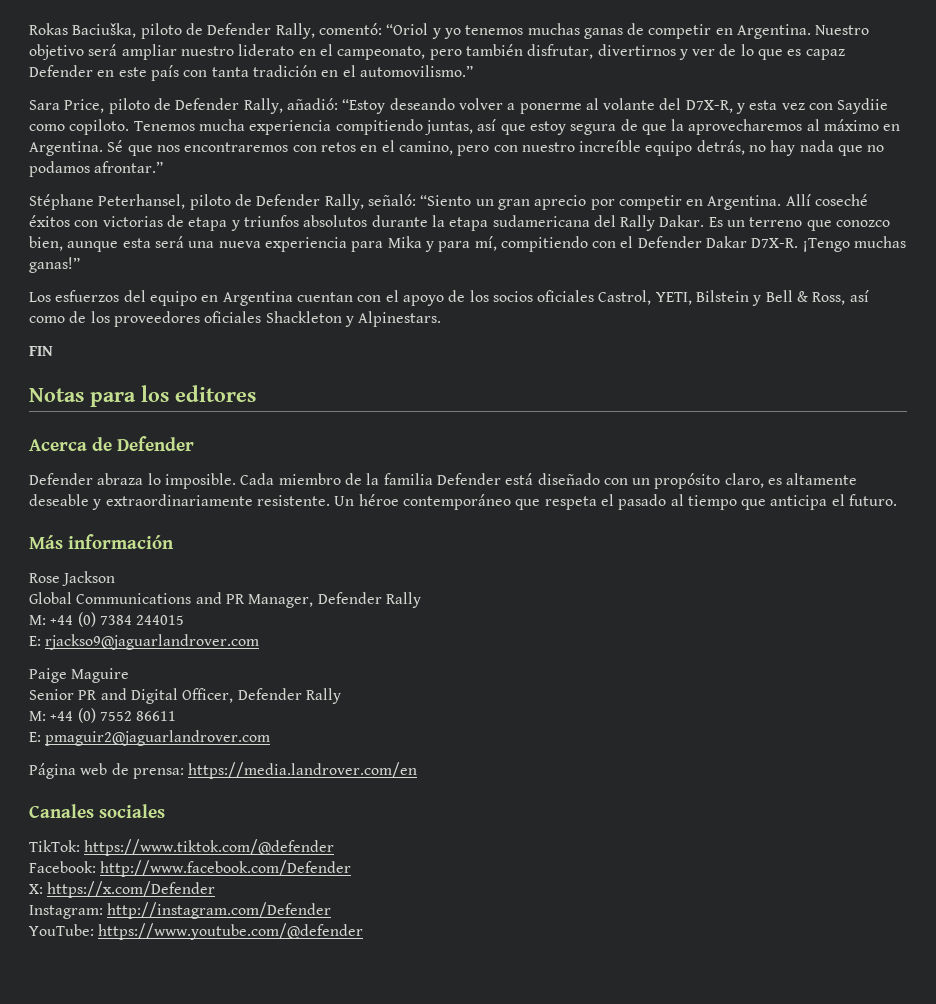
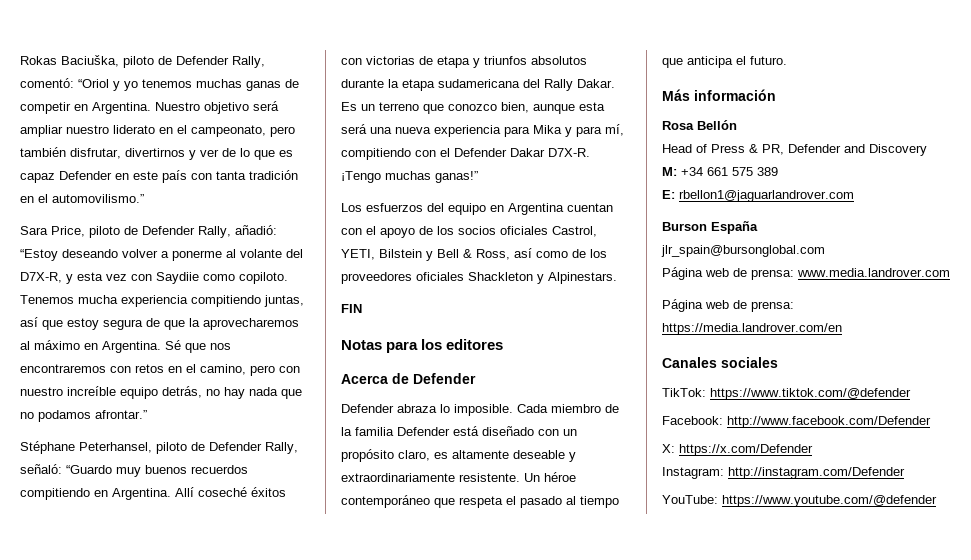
[420,195,682,210] “Siento un gran aprecio por competir -> [66,465,248,477] [20,488,90,500] “Guardo muy buenos recuerdos compitiendo
[29,571,116,586] [29,592,421,608] [29,612,185,627] [29,634,260,650] [29,668,130,683] [29,688,341,704] [29,708,177,723] [29,730,271,746] Rose Jackson // Global Communications and PR Manager, Defender Rally // M: +44 (0) 7384 244015 // E: rjackso9@jaguarlandrover.com // Paige Maguire // Senior PR and Digital Officer, Defender Rally // M: +44 (0) 7552 86611 // E: pmaguir2@jaguarlandrover.com -> [662,120,737,130] [662,144,927,156] [662,167,778,176] [662,190,854,202] [662,221,758,234] [661,245,825,257] [662,267,950,280] Rosa Bellón // Head of Press & PR, Defender and Discovery // M: +34 661 575 389 // E: rbellon1@jaguarlandrover.com // Burson España // jlr_spain@bursonglobal.com // Página web de prensa: www.media.landrover.com

